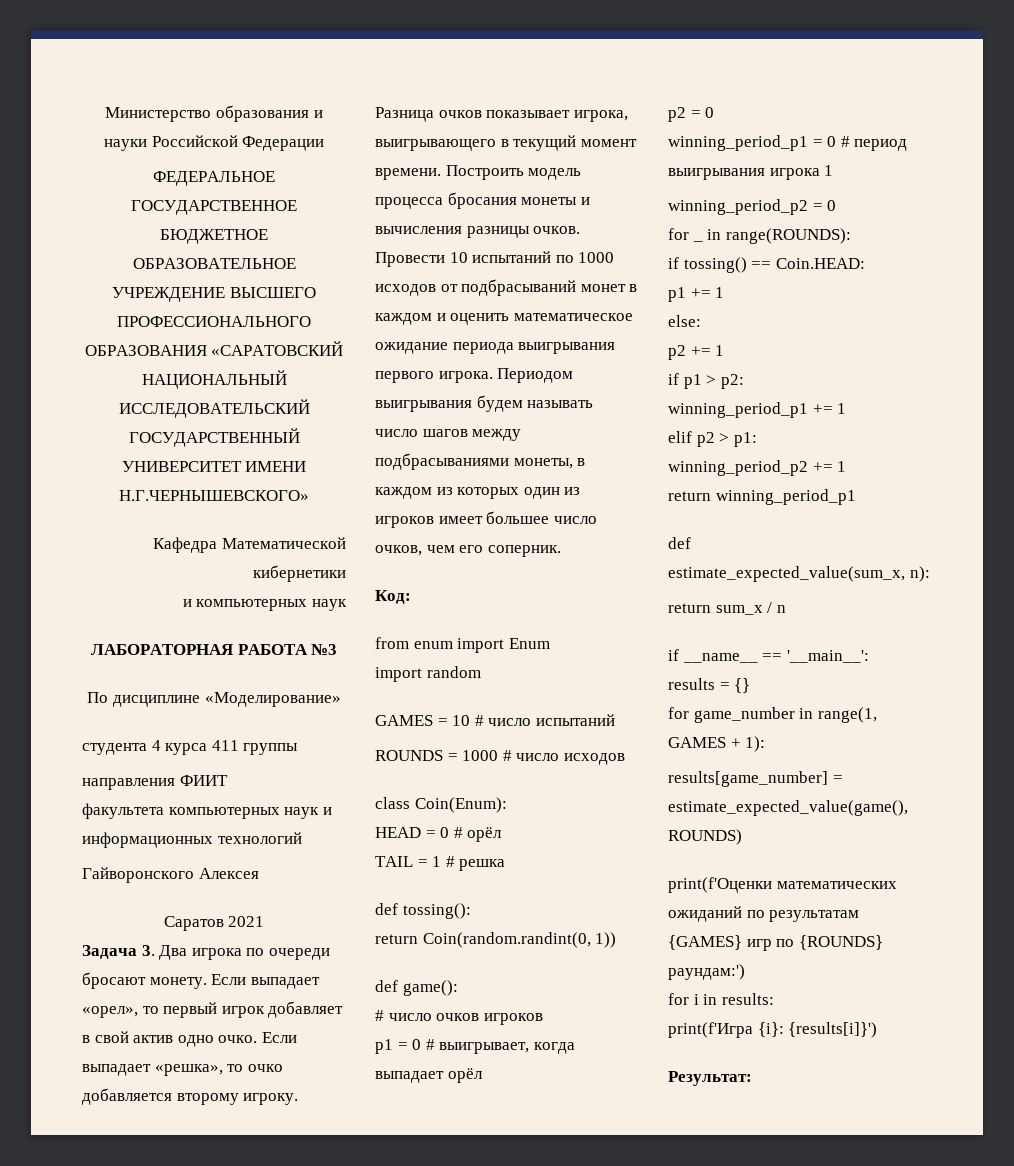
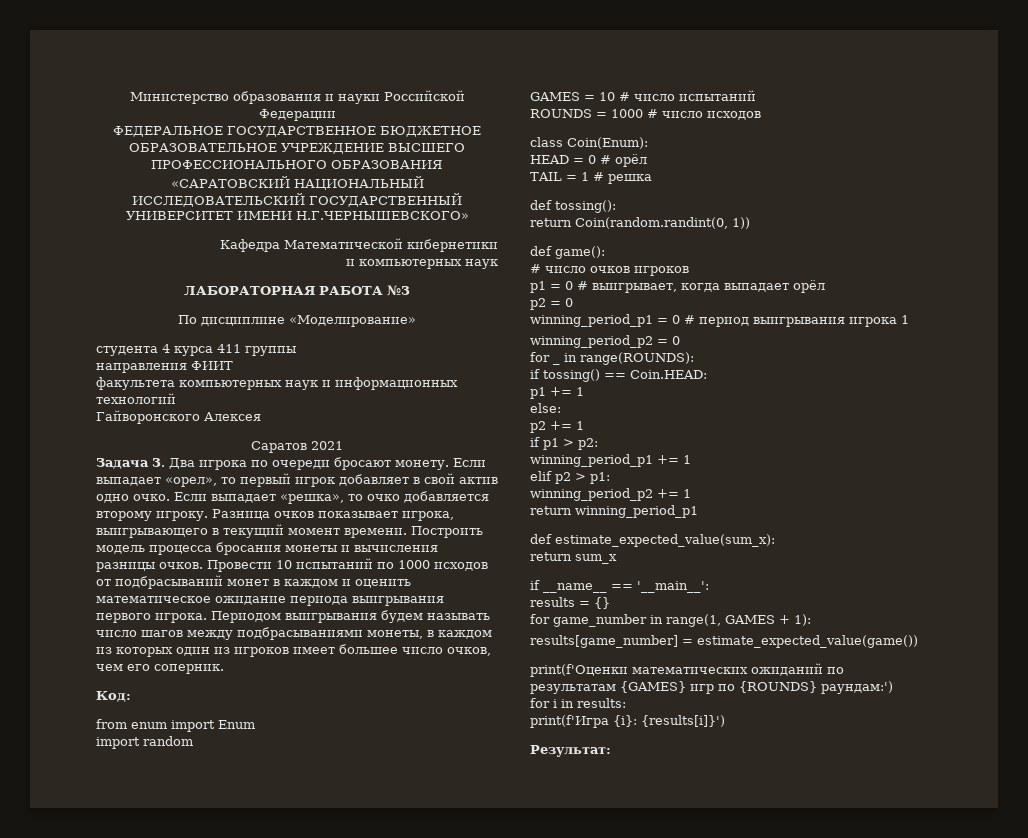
[668,566,930,582] estimate_expected_value(sum_x, n): -> [555,534,775,547] estimate_expected_value(sum_x):
[767,602,786,613] / n -> (617, 559) none
[668,800,908,816] [668,829,742,845] estimate_expected_value(game(), ROUNDS) -> [697,635,918,648] estimate_expected_value(game())

